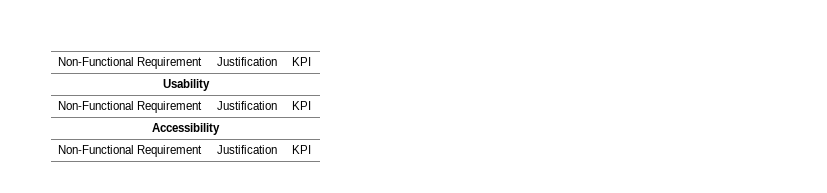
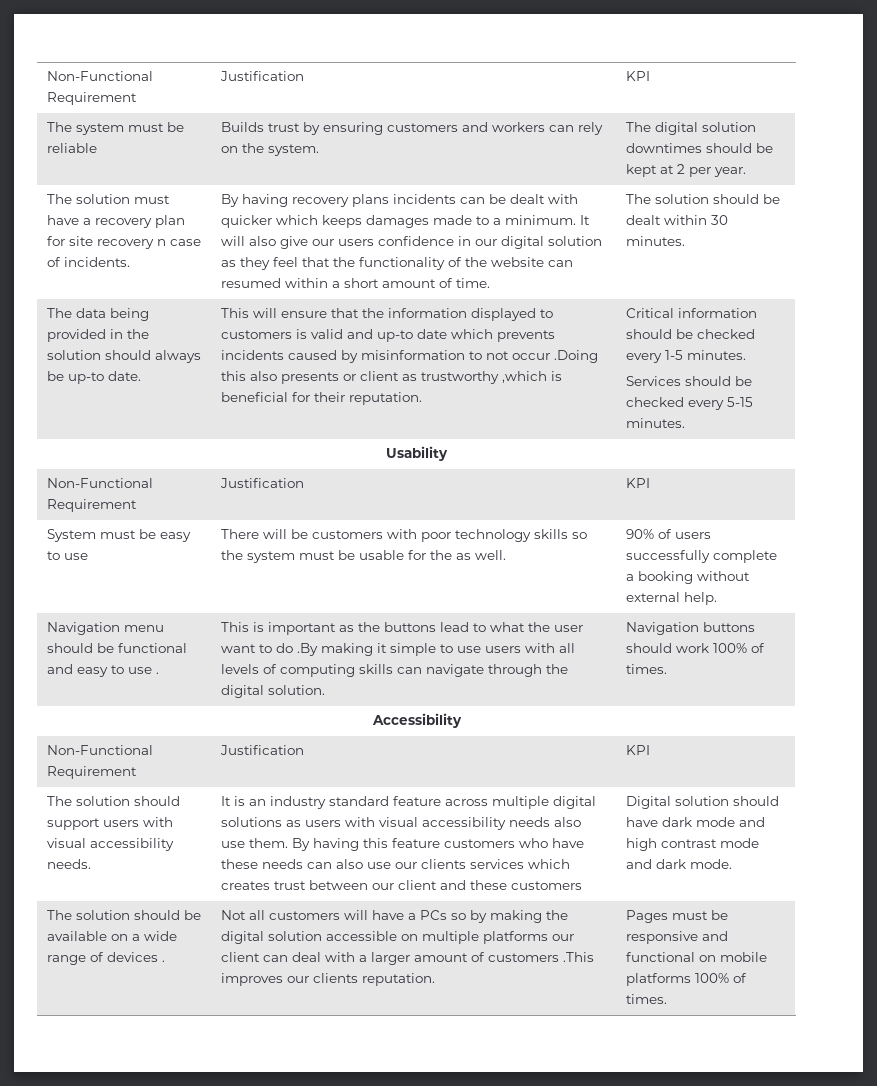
[58,57,203,69] [217,57,278,66] [292,57,312,66] Non-Functional Requirement | Justification | KPI -> [47,71,154,81] [47,92,138,105] [220,71,305,81] [626,71,651,81] [47,122,185,135] [47,143,98,153] [221,122,604,135] [221,143,320,156] [626,122,757,135] [626,143,774,153] [626,164,747,177] [47,194,171,204] [47,215,186,228] [47,236,202,249] [47,257,131,267] [221,194,579,207] [221,215,591,228] [221,236,603,249] [221,257,574,270] [221,278,491,288] [626,194,781,204] [626,215,729,225] [626,236,686,246] [47,308,150,321] [47,329,150,342] [47,350,202,363] [47,371,142,384] [221,308,554,321] [221,329,556,342] [221,350,599,363] [221,371,563,384] [221,392,423,405] [626,308,758,318] [626,329,756,339] [626,350,747,363] [626,376,753,386] [626,397,754,410] [626,418,686,428] Non-Functional Requirement | Justification | KPI // The system must be reliable | Builds trust by ensuring customers and workers can rely on the system. | The digital solution downtimes should be kept at 2 per year. // The solution must have a recovery plan for site recovery n case of incidents. | By having recovery plans incidents can be dealt with quicker which keeps damages made to a minimum. It will also give our users confidence in our digital solution as they feel that the functionality of the website can resumed within a short amount of time. | The solution should be dealt within 30 minutes. // The data being provided in the solution should always be up-to date. | This will ensure that the information displayed to customers is valid and up-to date which prevents incidents caused by misinformation to not occur .Doing this also presents or client as trustworthy ,which is beneficial for their reputation. | Critical information should be checked every 1-5 minutes. // Services should be checked every 5-15 minutes.
(312, 105) none -> [47,529,192,542] [47,551,89,560] [221,529,588,542] [221,550,507,563] [626,529,712,539] [626,550,778,563] [626,571,751,584] [626,592,718,605] [47,622,165,635] [47,643,188,653] [47,664,160,677] [221,622,584,635] [221,643,576,656] [221,664,569,677] [221,685,326,698] [626,622,756,635] [626,643,766,653] [626,664,668,674] // System must be easy to use | There will be customers with poor technology skills so the system must be usable for the as well. | 90% of users successfully complete a booking without external help. // Navigation menu should be functional and easy to use . | This is important as the buttons lead to what the user want to do .By making it simple to use users with all levels of computing skills can navigate through the digital solution. | Navigation buttons should work 100% of times.
(312, 149) none -> [47,796,181,806] [47,817,174,830] [47,838,175,851] [47,859,92,869] [221,796,597,809] [221,817,582,830] [221,838,585,851] [221,859,571,869] [221,880,583,890] [626,796,780,809] [626,817,766,827] [626,838,760,851] [626,859,733,869] [47,910,202,920] [47,931,178,941] [47,952,166,965] [221,910,569,923] [221,931,575,944] [221,952,595,965] [221,973,436,986] [626,910,729,923] [626,931,729,944] [626,952,768,962] [626,973,748,986] [626,994,668,1004] // The solution should support users with visual accessibility needs. | It is an industry standard feature across multiple digital solutions as users with visual accessibility needs also use them. By having this feature customers who have these needs can also use our clients services which creates trust between our client and these customers | Digital solution should have dark mode and high contrast mode and dark mode. // The solution should be available on a wide range of devices . | Not all customers will have a PCs so by making the digital solution accessible on multiple platforms our client can deal with a larger amount of customers .This improves our clients reputation. | Pages must be responsive and functional on mobile platforms 100% of times.

